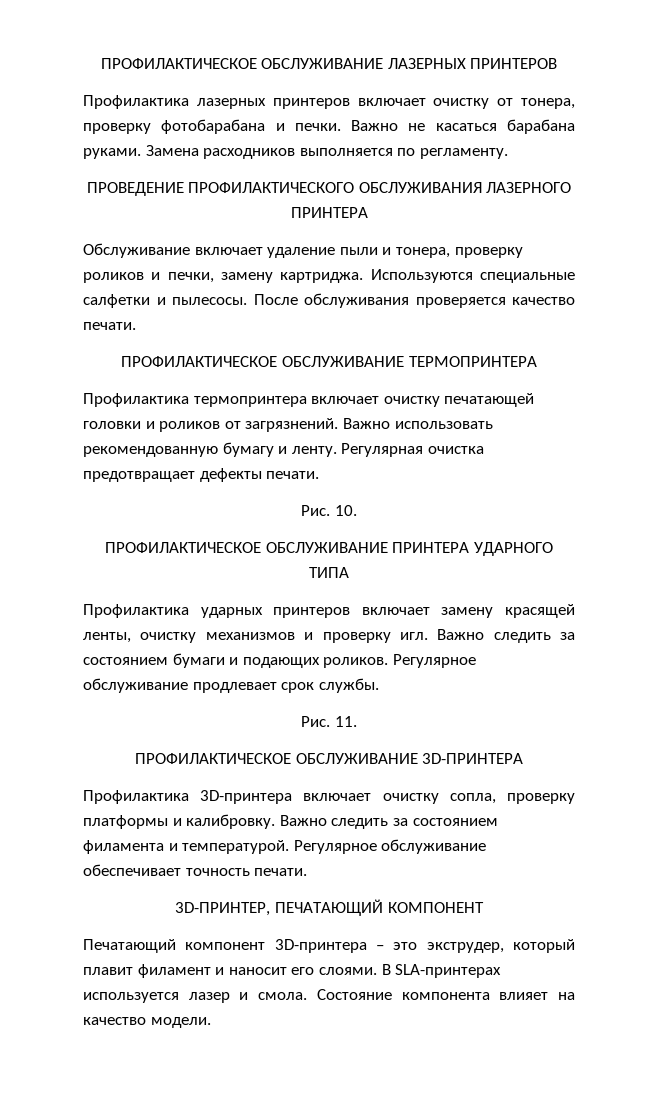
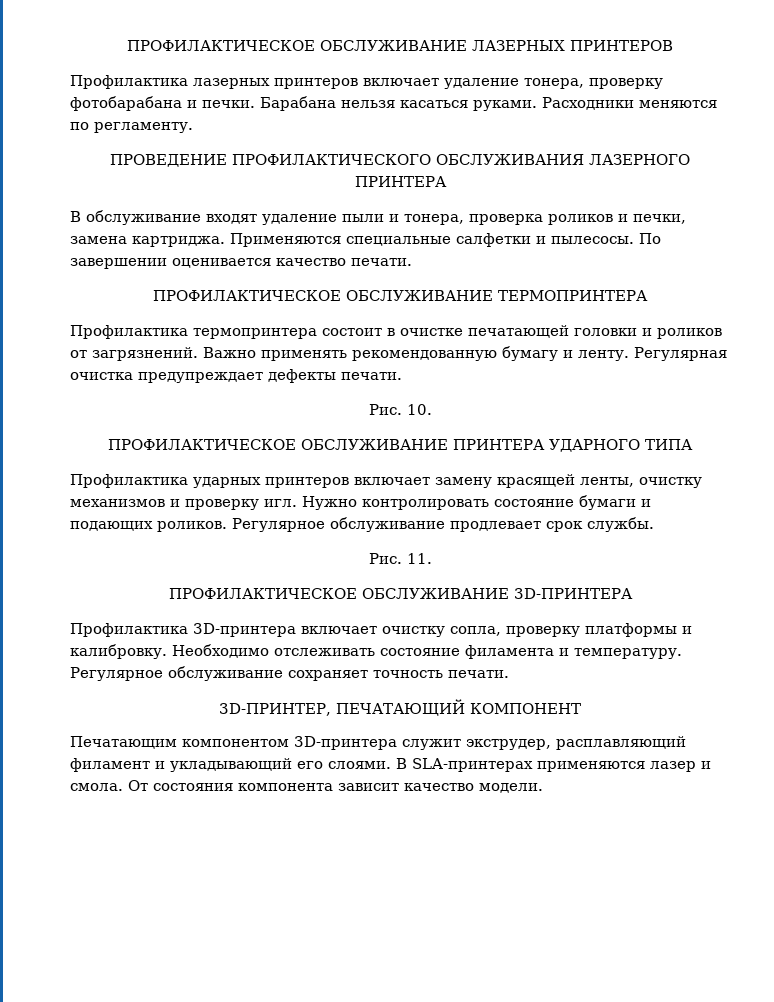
[433,98,514,109] очистку от -> [444,78,519,89] удаление
[351,119,575,134] [83,145,393,159] Важно не касаться барабана руками. Замена расходников выполняется -> [260,96,717,111] Барабана нельзя касаться руками. Расходники меняются
[83,243,263,258] Обслуживание включает -> [70,210,257,225] В обслуживание входят
[454,247,523,258] проверку -> [469,214,543,225] проверка
[221,269,473,283] замену картриджа. Используются -> [70,233,341,247] замена картриджа. Применяются
[253,293,506,308] После обслуживания проверяется -> [639,233,661,244] [70,258,271,269] По завершении оценивается
[311,396,440,407] включает очистку -> [322,328,463,336] состоит в очистке
[394,421,493,429] использовать -> [261,350,347,361] применять
[83,471,195,482] предотвращает -> [138,372,263,383] предупреждает
[437,629,575,643] [83,657,168,665] Важно следить за состоянием -> [302,496,574,510] Нужно контролировать состояние
[279,815,498,829] Важно следить за состоянием -> [172,644,460,658] Необходимо отслеживать состояние
[182,839,487,854] [83,864,181,876] температурой. Регулярное обслуживание обеспечивает -> [574,648,682,659] [70,666,368,681] температуру. Регулярное обслуживание сохраняет
[83,939,575,953] [83,967,133,975] Печатающий компонент 3D-принтера – это экструдер, который плавит -> [70,736,686,750] Печатающим компонентом 3D-принтера служит экструдер, расплавляющий
[228,967,287,975] наносит -> [170,758,292,772] укладывающий
[83,992,179,1003] используется -> [537,761,645,772] применяются
[316,989,575,1000] Состояние компонента влияет на -> [128,780,399,791] От состояния компонента зависит

